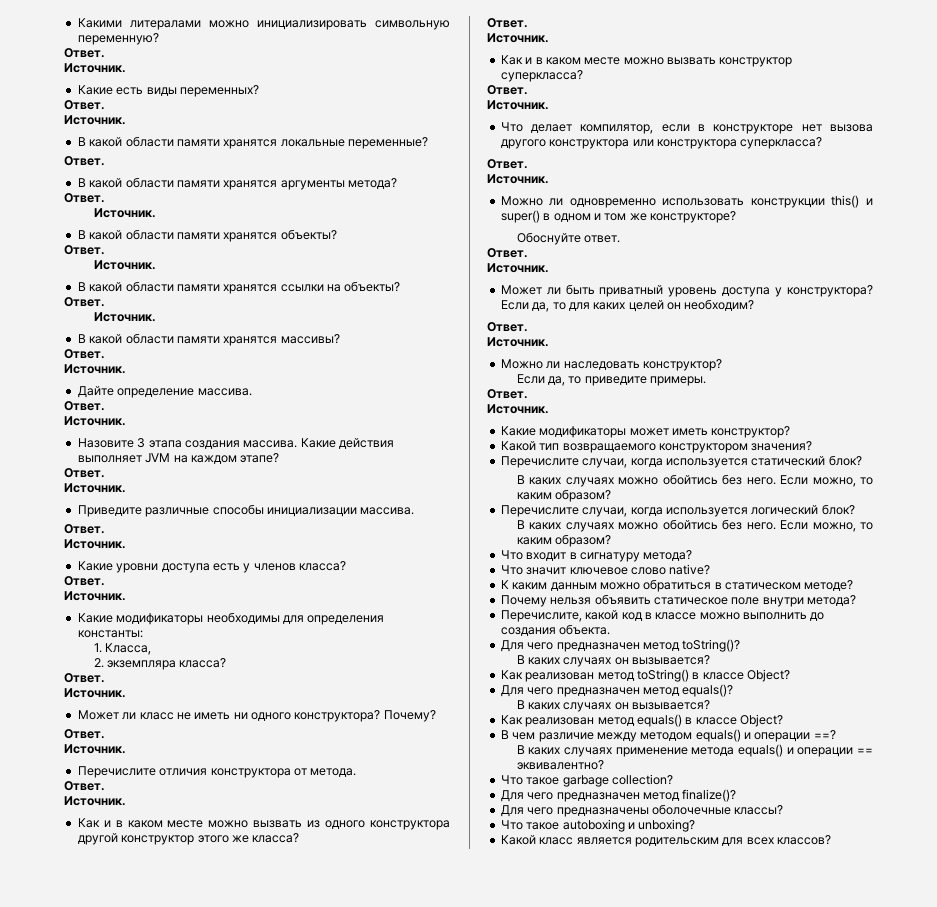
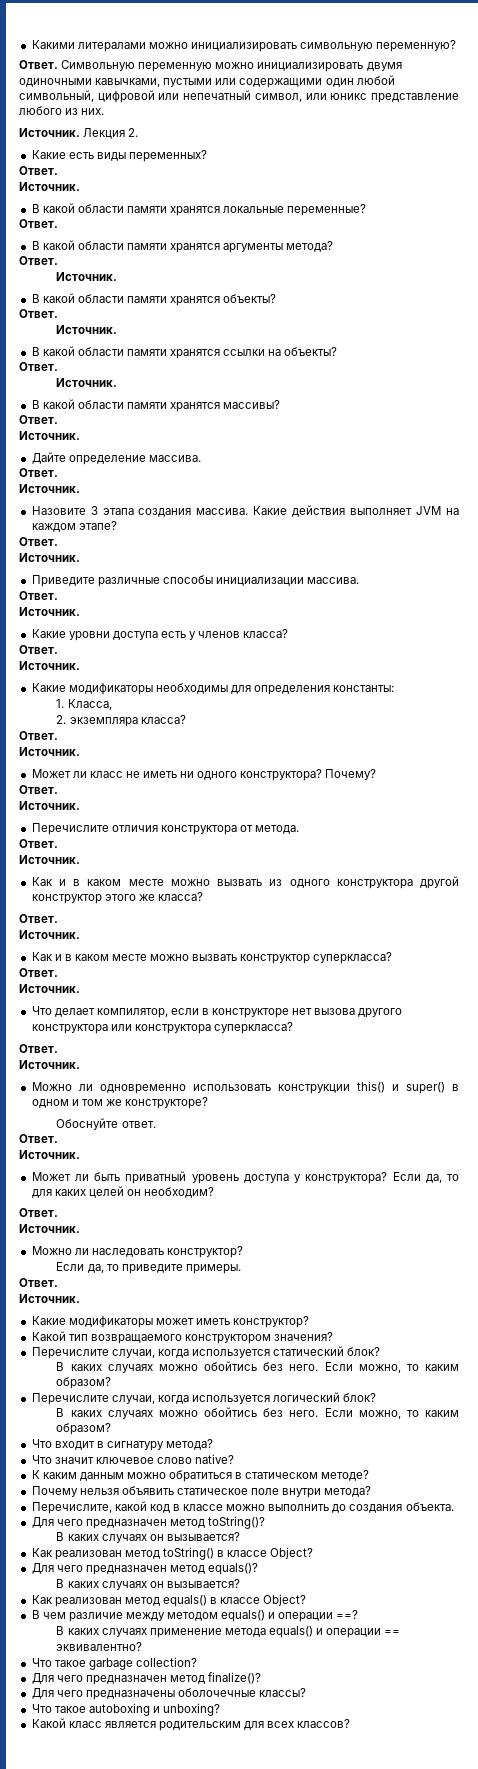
[64,63,126,73] // Источник. -> [61,60,402,72] [19,75,395,88] [19,90,460,103] [19,106,105,115] [19,128,139,139] Символьную переменную можно инициализировать двумя одиночными кавычками, пустыми или содержащими один любой символьный, цифровой или непечатный символ, или юникс представление любого из них. // Источник. Лекция 2.

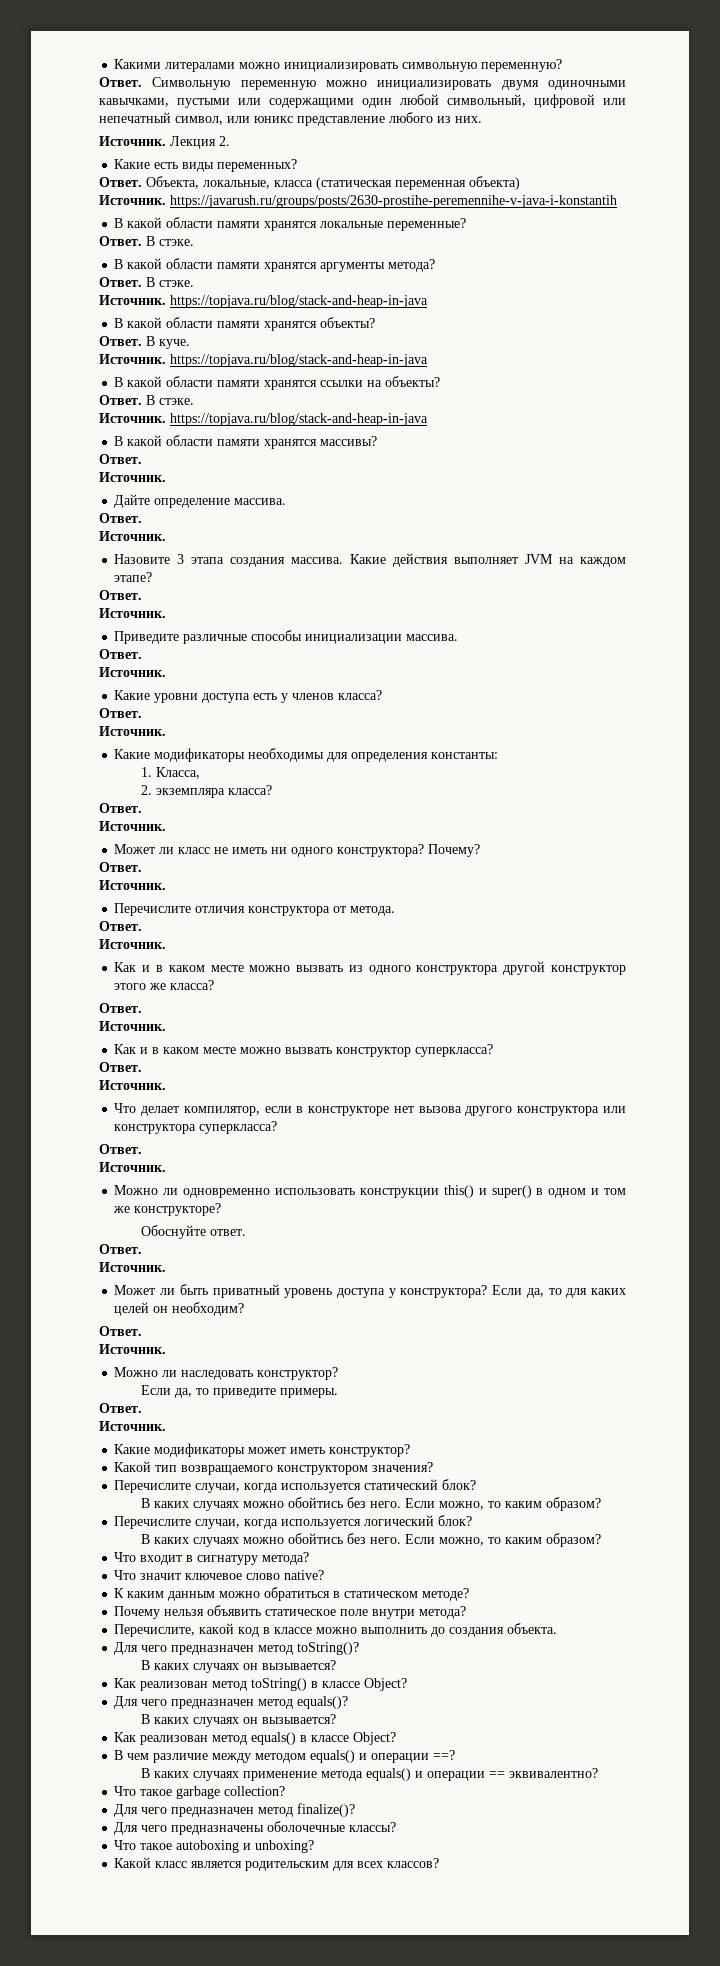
[19,182,80,191] // Источник. -> [146,176,520,190] [99,195,617,208] Объекта, локальные, класса (статическая переменная объекта) // Источник. https://javarush.ru/groups/posts/2630-prostihe-peremennihe-v-java-i-konstantih
(58, 223) none -> [146,236,194,246] В стэке.
[56,272,118,281] // Источник. -> [146,277,194,287] [99,295,428,308] В стэке. // Источник. https://topjava.ru/blog/stack-and-heap-in-java
[56,325,118,334] // Источник. -> [146,336,190,349] [99,354,428,367] В куче. // Источник. https://topjava.ru/blog/stack-and-heap-in-java
[56,378,118,387] // Источник. -> [146,395,194,405] [99,413,428,426] В стэке. // Источник. https://topjava.ru/blog/stack-and-heap-in-java

